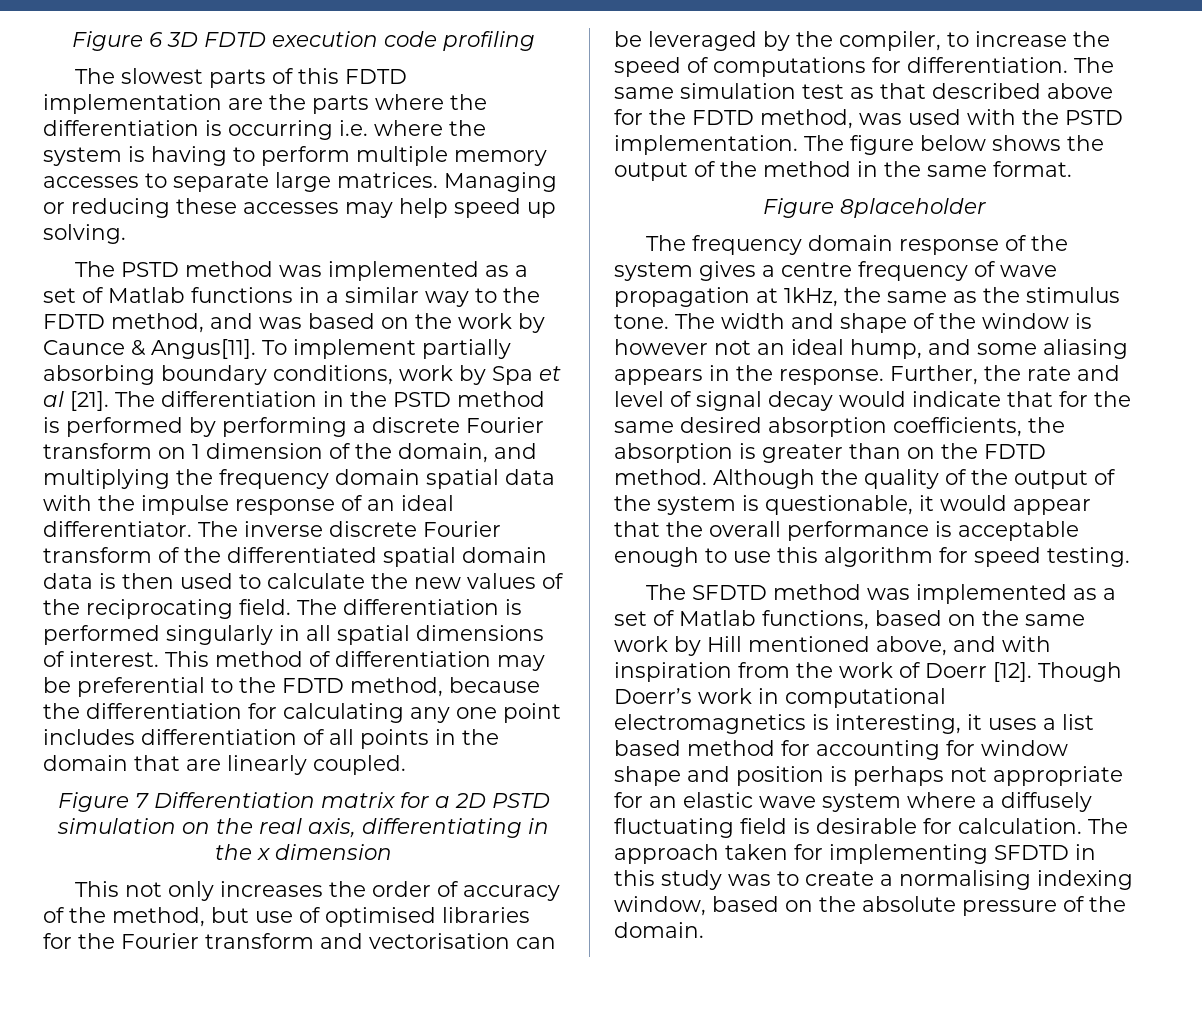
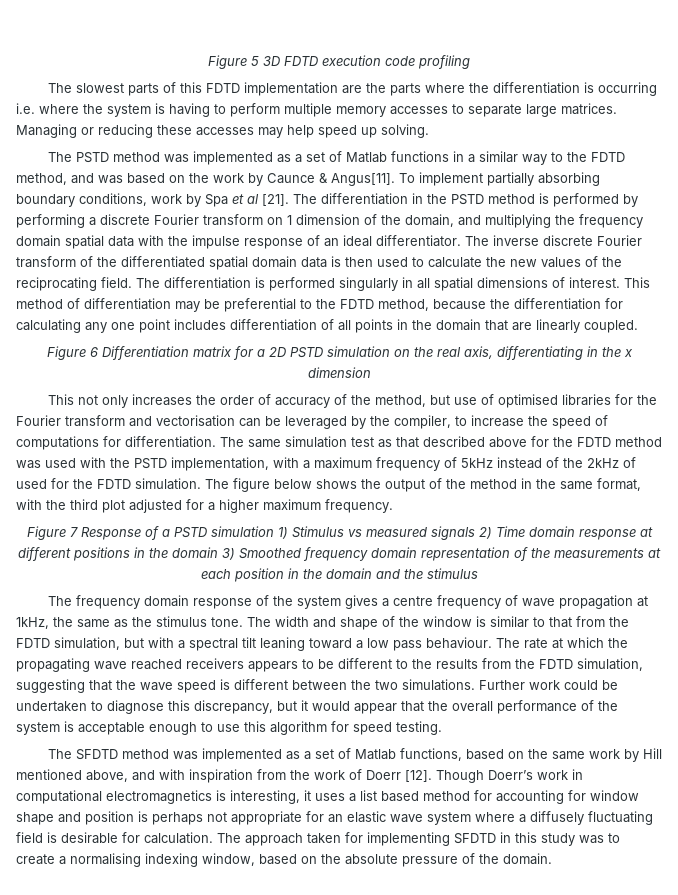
[72,31,163,51] Figure 6 -> [208,55,259,69] Figure 5
[134,793,149,808] 7 -> [89,347,98,357] 6
[760,109,853,129] method, -> [615,437,662,447] method
[614,135,798,155] implementation. -> [171,457,636,471] [16,478,201,490] implementation, with a maximum frequency of 5kHz instead of the 2kHz of used for the FDTD simulation.
[993,161,1072,177] [763,198,986,218] format. // Figure 8placeholder -> [597,478,641,491] [16,499,393,513] [26,526,653,540] [18,547,661,561] [200,568,478,582] format, with the third plot adjusted for a higher maximum frequency. // Figure 7 Response of a PSTD simulation 1) Stimulus vs measured signals 2) Time domain response at different positions in the domain 3) Smoothed frequency domain representation of the measurements at each position in the domain and the stimulus
[614,339,1128,359] [614,365,1120,385] [614,391,1131,411] [614,417,1065,437] [614,443,1046,463] [614,469,1116,489] [614,495,913,515] however not an ideal hump, and some aliasing appears in the response. Further, the rate and level of signal decay would indicate that for the same desired absorption coefficients, the absorption is greater than on the FDTD method. Although the quality of the output of the system is questionable, -> [490,616,629,628] [16,637,628,651] [16,658,643,672] [16,679,618,693] [16,700,297,714] similar to that from the FDTD simulation, but with a spectral tilt leaning toward a low pass behaviour. The rate at which the propagating wave reached receivers appears to be different to the results from the FDTD simulation, suggesting that the wave speed is different between the two simulations. Further work could be undertaken to diagnose this discrepancy, but
(929, 531) none -> [581,700,618,711] [16,722,60,735] of the system

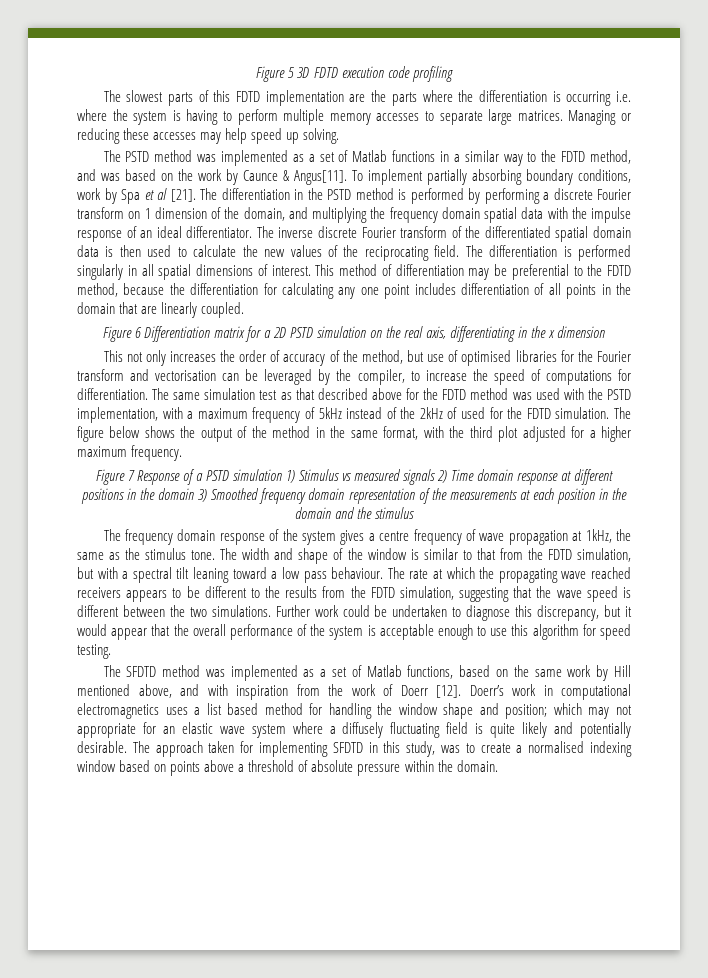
[436,770,484,783] Though -> (461, 691) none
[216,790,311,804] is interesting, it -> (159, 711) none
[496,790,586,804] accounting for -> [328,703,393,719] handling the
[85,811,203,825] position is perhaps -> [505,703,610,719] position; which may
[61,832,213,844] desirable for calculation. -> [490,722,631,738] [77,741,127,753] quite likely and potentially desirable.
[541,833,575,846] study -> [406,741,436,757] study,
[70,853,341,867] normalising indexing window, based on the -> [528,741,633,757] [77,760,309,776] normalised indexing window based on points above a threshold of
[462,853,475,864] of -> [404,760,434,772] within

